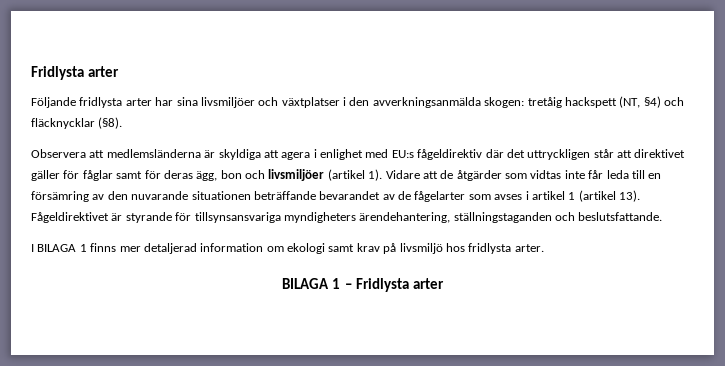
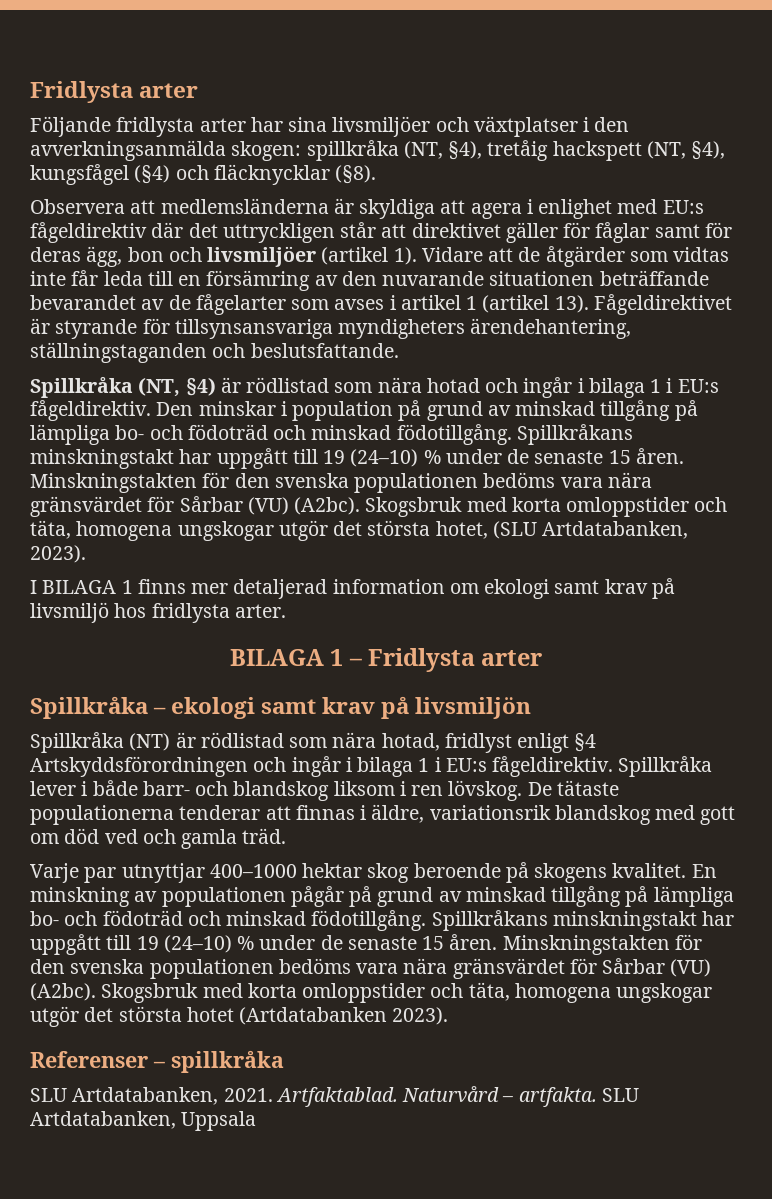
[527,96,661,108] tretåig hackspett (NT, §4) -> [306,140,726,161] [30,164,171,185] spillkråka (NT, §4), tretåig hackspett (NT, §4), kungsfågel (§4)
(663, 216) none -> [30,376,719,398] [30,400,698,421] [30,424,633,445] [30,448,684,469] [30,472,652,493] [30,496,728,517] [30,520,689,541] [30,545,86,563] // Spillkråka (NT, §4) är rödlistad som nära hotad och ingår i bilaga 1 i EU:s fågeldirektiv. Den minskar i population på grund av minskad tillgång på lämpliga bo- och födoträd och minskad födotillgång. Spillkråkans minskningstakt har uppgått till 19 (24–10) % under de senaste 15 åren. Minskningstakten för den svenska populationen bedöms vara nära gränsvärdet för Sårbar (VU) (A2bc). Skogsbruk med korta omloppstider och täta, homogena ungskogar utgör det största hotet, (SLU Artdatabanken, 2023).
(444, 283) none -> [30,696,532,719] [30,732,597,753] [30,756,713,777] [30,780,619,801] [30,804,736,825] [30,828,287,849] [30,862,717,883] [30,886,734,907] [30,910,735,931] [30,934,702,955] [30,958,712,979] [30,982,713,1003] [30,1006,449,1027] [30,1050,284,1073] [30,1086,639,1107] [30,1111,257,1131] // Spillkråka – ekologi samt krav på livsmiljön // Spillkråka (NT) är rödlistad som nära hotad, fridlyst enligt §4 Artskyddsförordningen och ingår i bilaga 1 i EU:s fågeldirektiv. Spillkråka lever i både barr- och blandskog liksom i ren lövskog. De tätaste populationerna tenderar att finnas i äldre, variationsrik blandskog med gott om död ved och gamla träd. // Varje par utnyttjar 400–1000 hektar skog beroende på skogens kvalitet. En minskning av populationen pågår på grund av minskad tillgång på lämpliga bo- och födoträd och minskad födotillgång. Spillkråkans minskningstakt har uppgått till 19 (24–10) % under de senaste 15 åren. Minskningstakten för den svenska populationen bedöms vara nära gränsvärdet för Sårbar (VU) (A2bc). Skogsbruk med korta omloppstider och täta, homogena ungskogar utgör det största hotet (Artdatabanken 2023). // Referenser – spillkråka // SLU Artdatabanken, 2021. Artfaktablad. Naturvård – artfakta. SLU Artdatabanken, Uppsala

